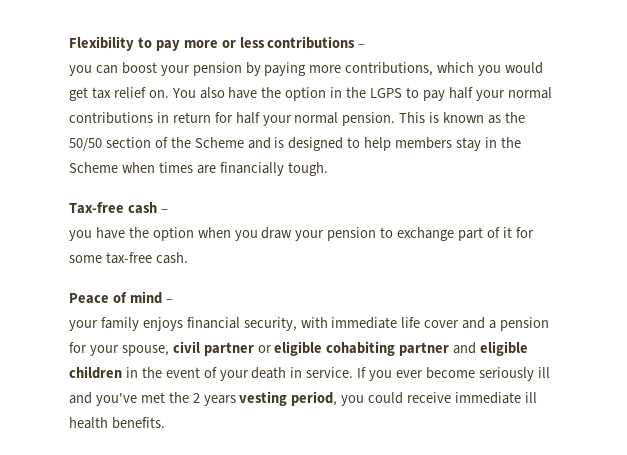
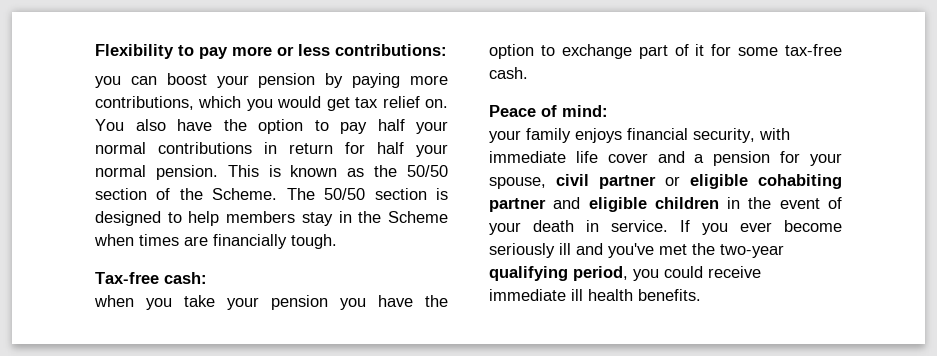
[267,36,366,49] contributions – -> [335,44,447,56] contributions:
[330,87,403,98] in the LGPS -> (303, 126) none
[194,137,271,149] Scheme and -> [212,188,427,200] Scheme. The 50/50 section
[127,202,168,214] [69,227,377,241] cash – // you have the option when you draw your pension -> [164,272,207,284] [94,295,448,310] [489,44,534,59] cash: // when you take your pension you have the option
[129,291,173,304] mind – -> [562,105,608,117] mind:
[192,391,288,406] 2 years vesting -> [720,244,784,258] [489,266,568,281] two-year qualifying

